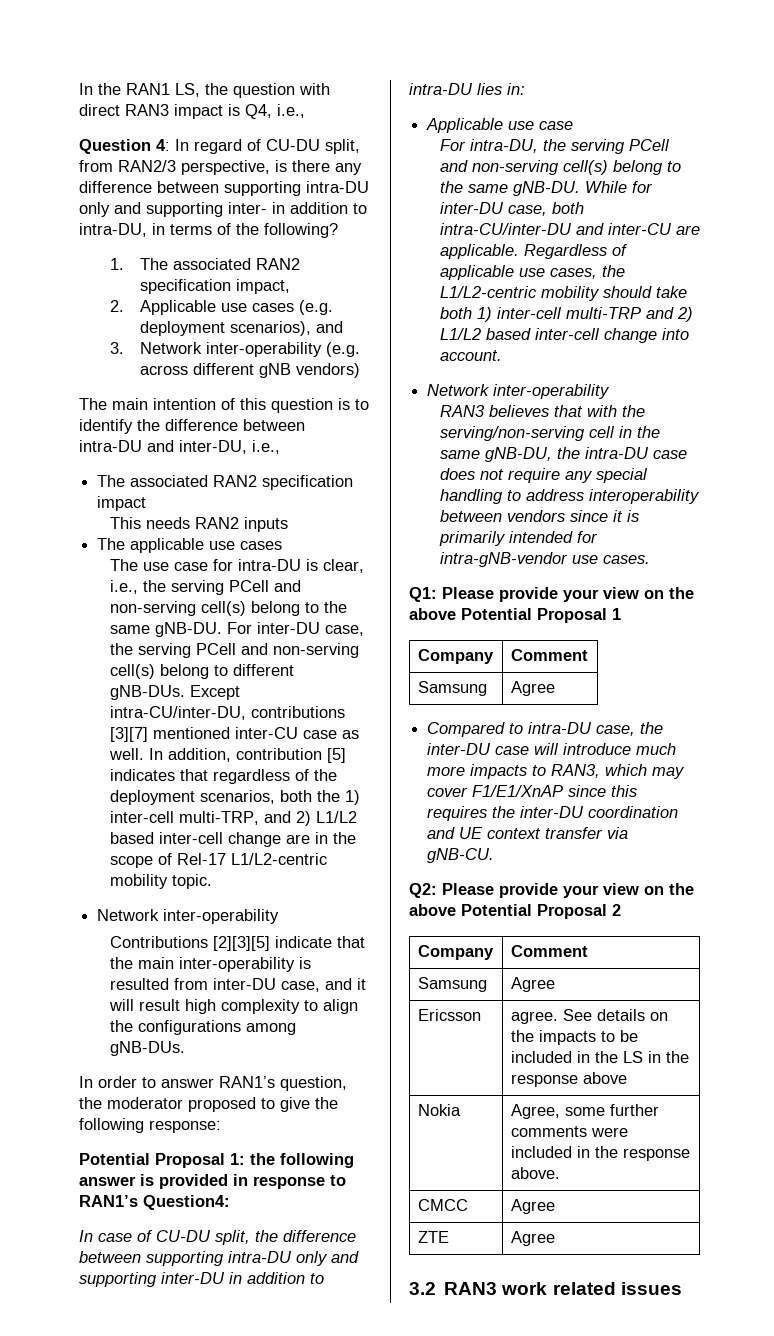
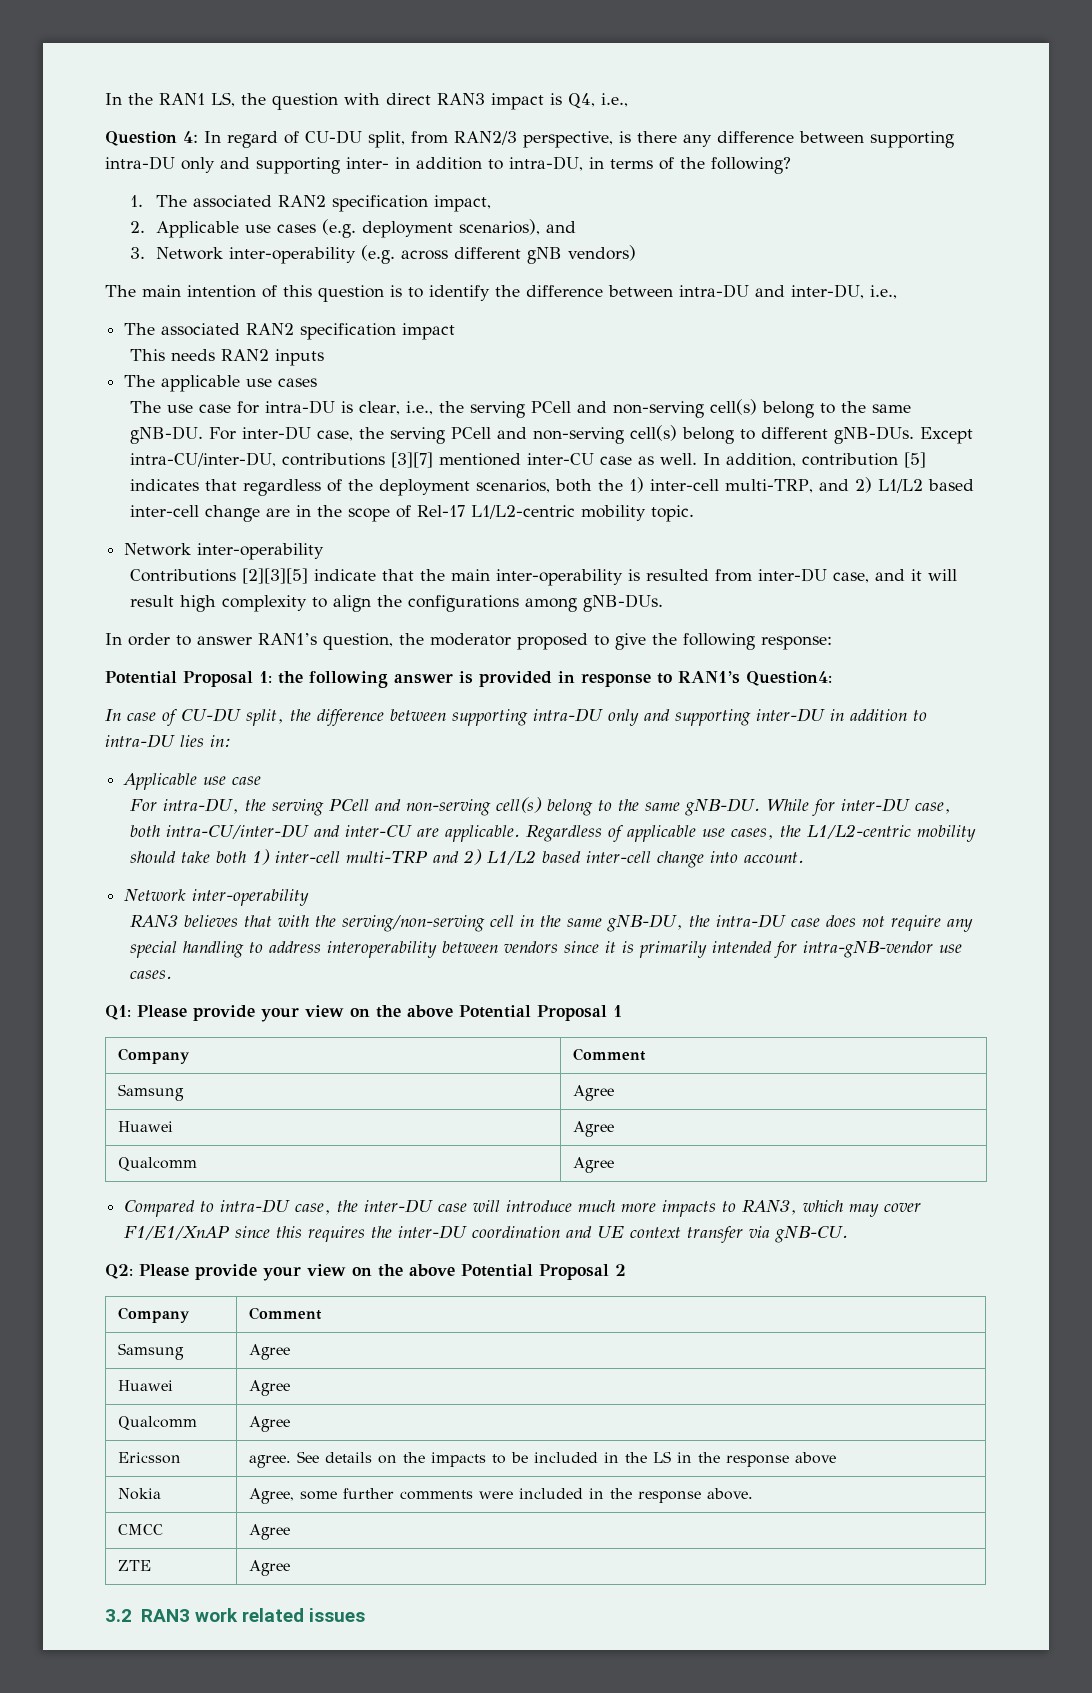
(555, 688) none -> [118,1121,174,1132] [573,1121,615,1137] [118,1157,198,1171] [573,1157,615,1173] // Huawei | Agree // Qualcomm | Agree
(555, 984) none -> [118,1380,174,1391] [249,1380,291,1396] [118,1416,198,1430] [249,1416,291,1432] // Huawei | Agree // Qualcomm | Agree

